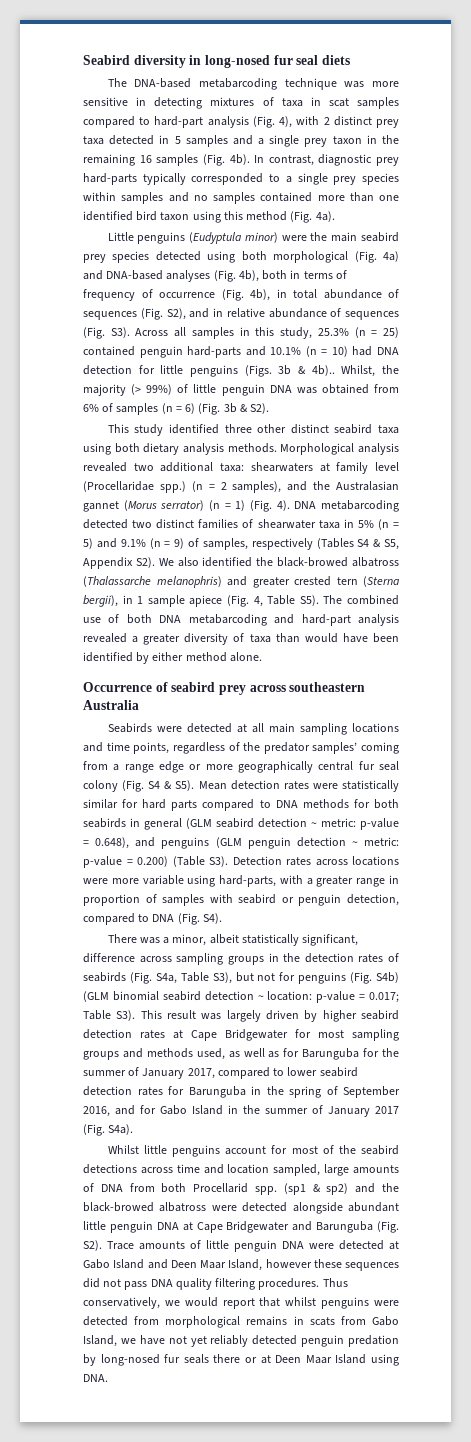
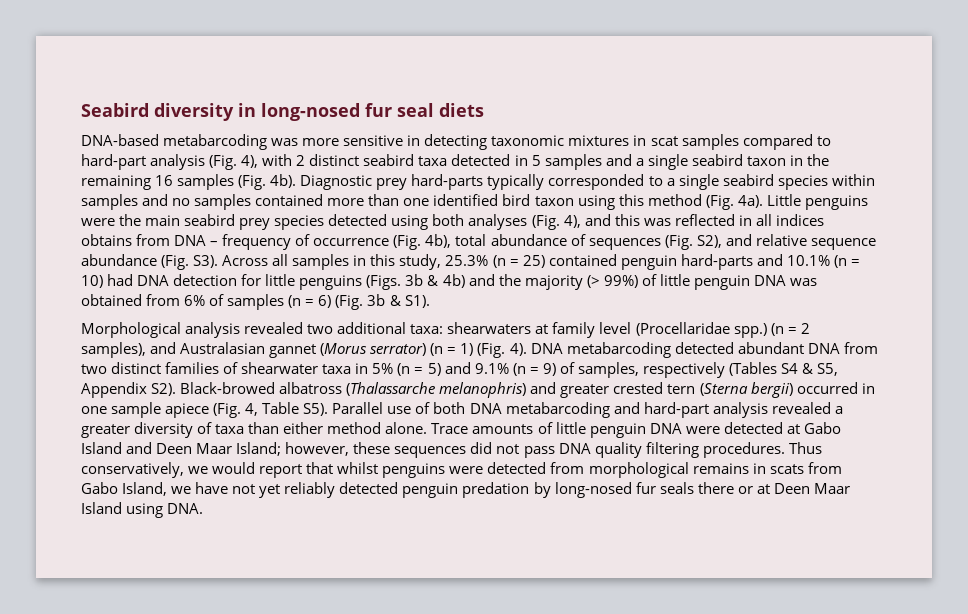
[107,78,127,87] The -> (484, 110) none
[284,78,337,90] technique -> (268, 142) none
[210,97,303,107] mixtures of taxa -> [491,135,630,146] taxonomic mixtures
[376,119,400,128] prey -> [363,154,415,166] seabird
[304,138,328,147] prey -> [691,154,743,166] seabird
[254,154,373,166] In contrast, diagnostic -> [300,175,373,190] Diagnostic
[333,176,357,185] prey -> [722,174,774,186] seabird
(335, 216) // -> (763, 201) none
[189,232,278,244] (Eudyptula minor) -> (868, 202) none
[273,251,399,263] [83,270,347,282] morphological (Fig. 4a) and DNA-based analyses (Fig. 4b), both in terms of -> [468,214,824,230] [81,234,219,246] analyses (Fig. 4), and this was reflected in all indices obtains from DNA –
[276,289,287,298] in -> (452, 241) none
[213,308,399,320] in relative abundance of sequences -> [755,234,876,250] [81,254,157,266] relative sequence abundance
[311,365,376,377] 4b).. Whilst, -> [442,274,495,288] 4b) and
[250,403,270,414] [107,424,399,436] [83,443,277,455] S2). // This study identified three other distinct seabird taxa using both dietary analysis methods. -> [404,295,430,308] S1). //
[313,481,331,490] the -> (177, 348) none
(128, 524) none -> [737,342,878,354] abundant DNA from
[158,557,349,567] We also identified the black-browed -> [180,382,276,394] Black-browed
[83,595,144,607] bergii), in 1 -> [750,382,875,398] [81,406,107,414] bergii) occurred in one
[323,595,399,605] The combined -> [332,402,384,414] Parallel
[304,633,399,643] [83,652,262,664] [83,682,366,695] [83,700,139,710] [107,723,399,735] [83,742,399,754] [83,761,399,773] [83,780,399,792] [83,799,399,811] [83,818,399,830] [83,837,399,849] [83,856,399,868] [83,875,399,887] [83,894,399,906] [83,913,222,925] [107,934,359,946] [83,953,399,965] [83,972,399,984] [83,991,399,1003] [83,1010,399,1022] [83,1029,399,1041] [83,1048,399,1060] [83,1067,358,1079] [83,1086,400,1098] [83,1105,399,1117] [83,1124,134,1136] [107,1145,399,1157] [83,1164,399,1176] [83,1183,400,1195] [83,1202,399,1214] [83,1221,399,1233] [83,1240,102,1251] would have been identified by either method alone. // Occurrence of seabird prey across southeastern Australia // Seabirds were detected at all main sampling locations and time points, regardless of the predator samples’ coming from a range edge or more geographically central fur seal colony (Fig. S4 & S5). Mean detection rates were statistically similar for hard parts compared to DNA methods for both seabirds in general (GLM seabird detection ~ metric: p-value = 0.648), and penguins (GLM penguin detection ~ metric: p-value = 0.200) (Table S3). Detection rates across locations were more variable using hard-parts, with a greater range in proportion of samples with seabird or penguin detection, compared to DNA (Fig. S4). // There was a minor, albeit statistically significant, difference across sampling groups in the detection rates of seabirds (Fig. S4a, Table S3), but not for penguins (Fig. S4b) (GLM binomial seabird detection ~ location: p-value = 0.017; Table S3). This result was largely driven by higher seabird detection rates at Cape Bridgewater for most sampling groups and methods used, as well as for Barunguba for the summer of January 2017, compared to lower seabird detection rates for Barunguba in the spring of September 2016, and for Gabo Island in the summer of January 2017 (Fig. S4a). // Whilst little penguins account for most of the seabird detections across time and location sampled, large amounts of DNA from both Procellarid spp. (sp1 & sp2) and the black-browed albatross were detected alongside abundant little penguin DNA at Cape Bridgewater and Barunguba (Fig. S2). -> [283,422,428,434] either method alone.
[228,1259,312,1271] Island, however -> [236,442,350,456] Island; however,

